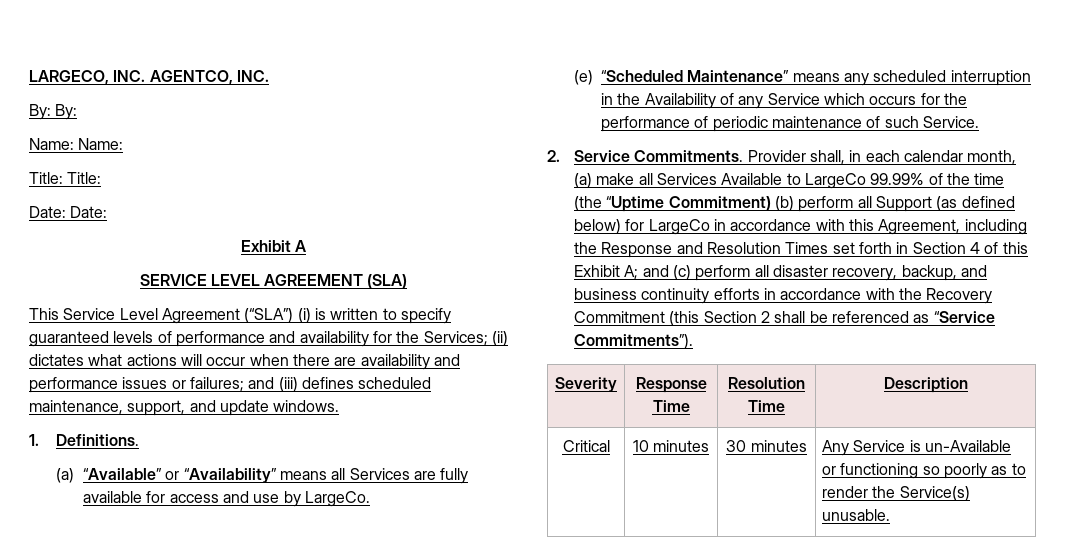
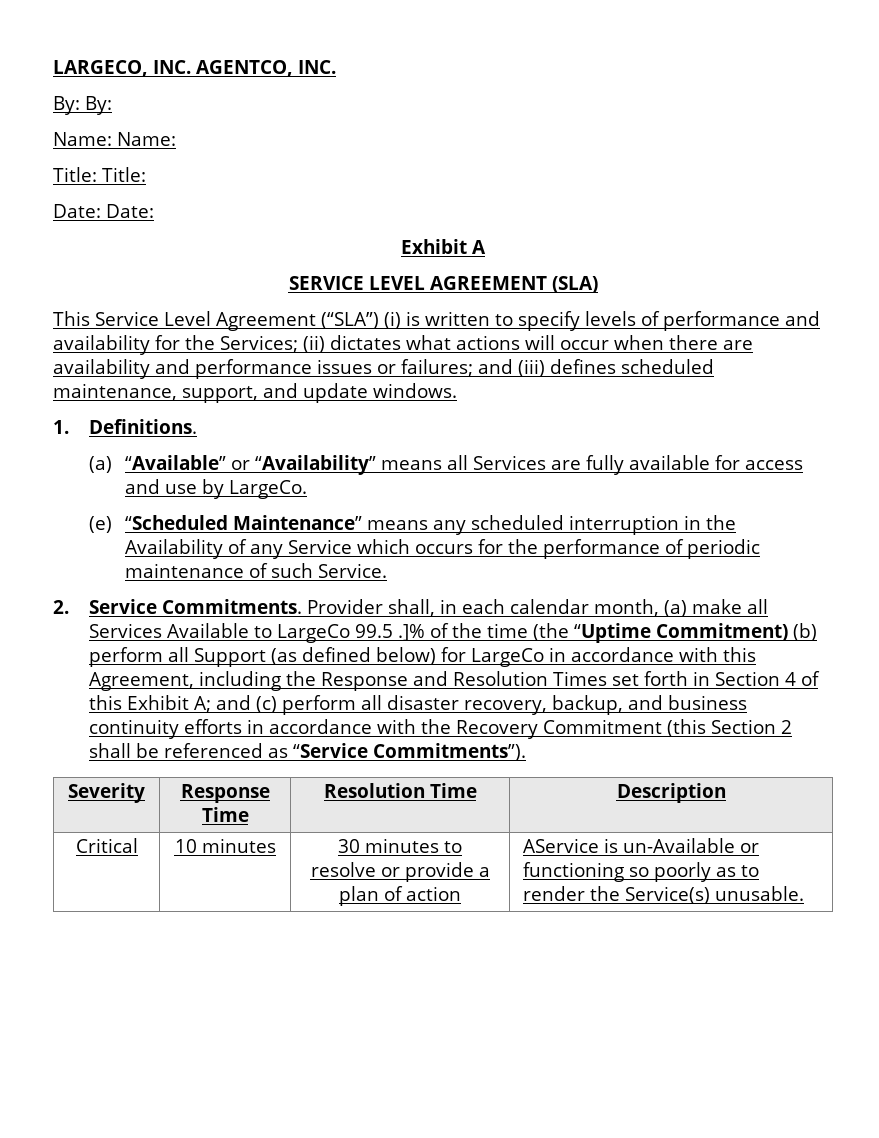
[29,331,109,347] guaranteed -> (580, 321) none
[870,173,925,185] 99.99% -> [355,624,426,641] 99.5 .]%
[822,440,906,456] | Any Service -> [444,841,462,853] [310,862,490,882] [339,886,461,906] [523,838,600,853] to resolve or provide a plan of action | AService

